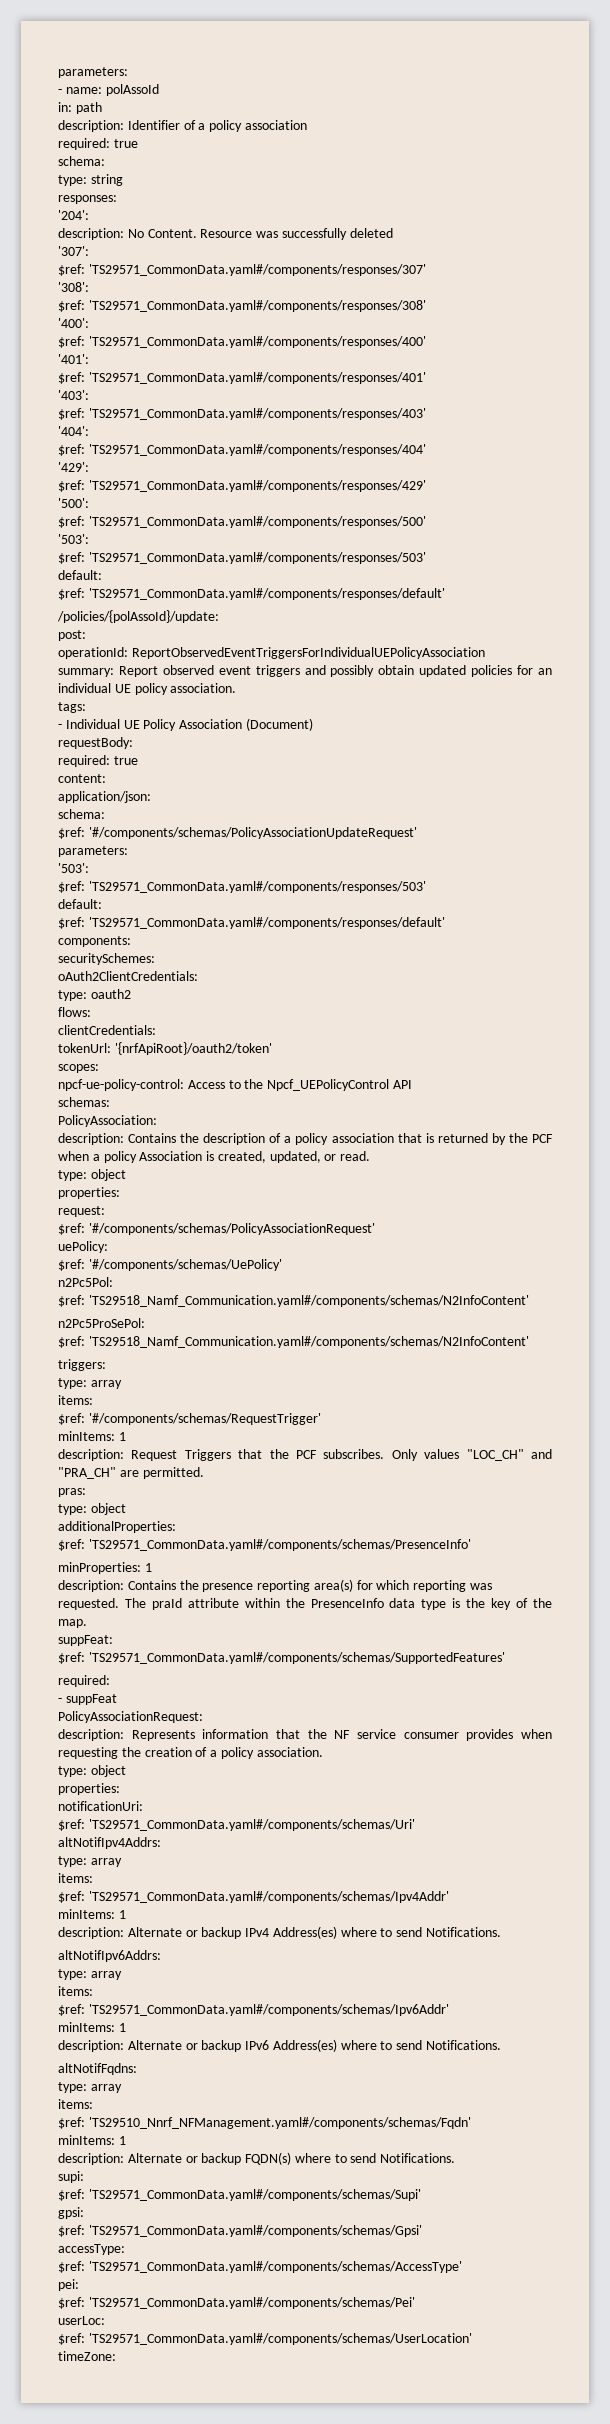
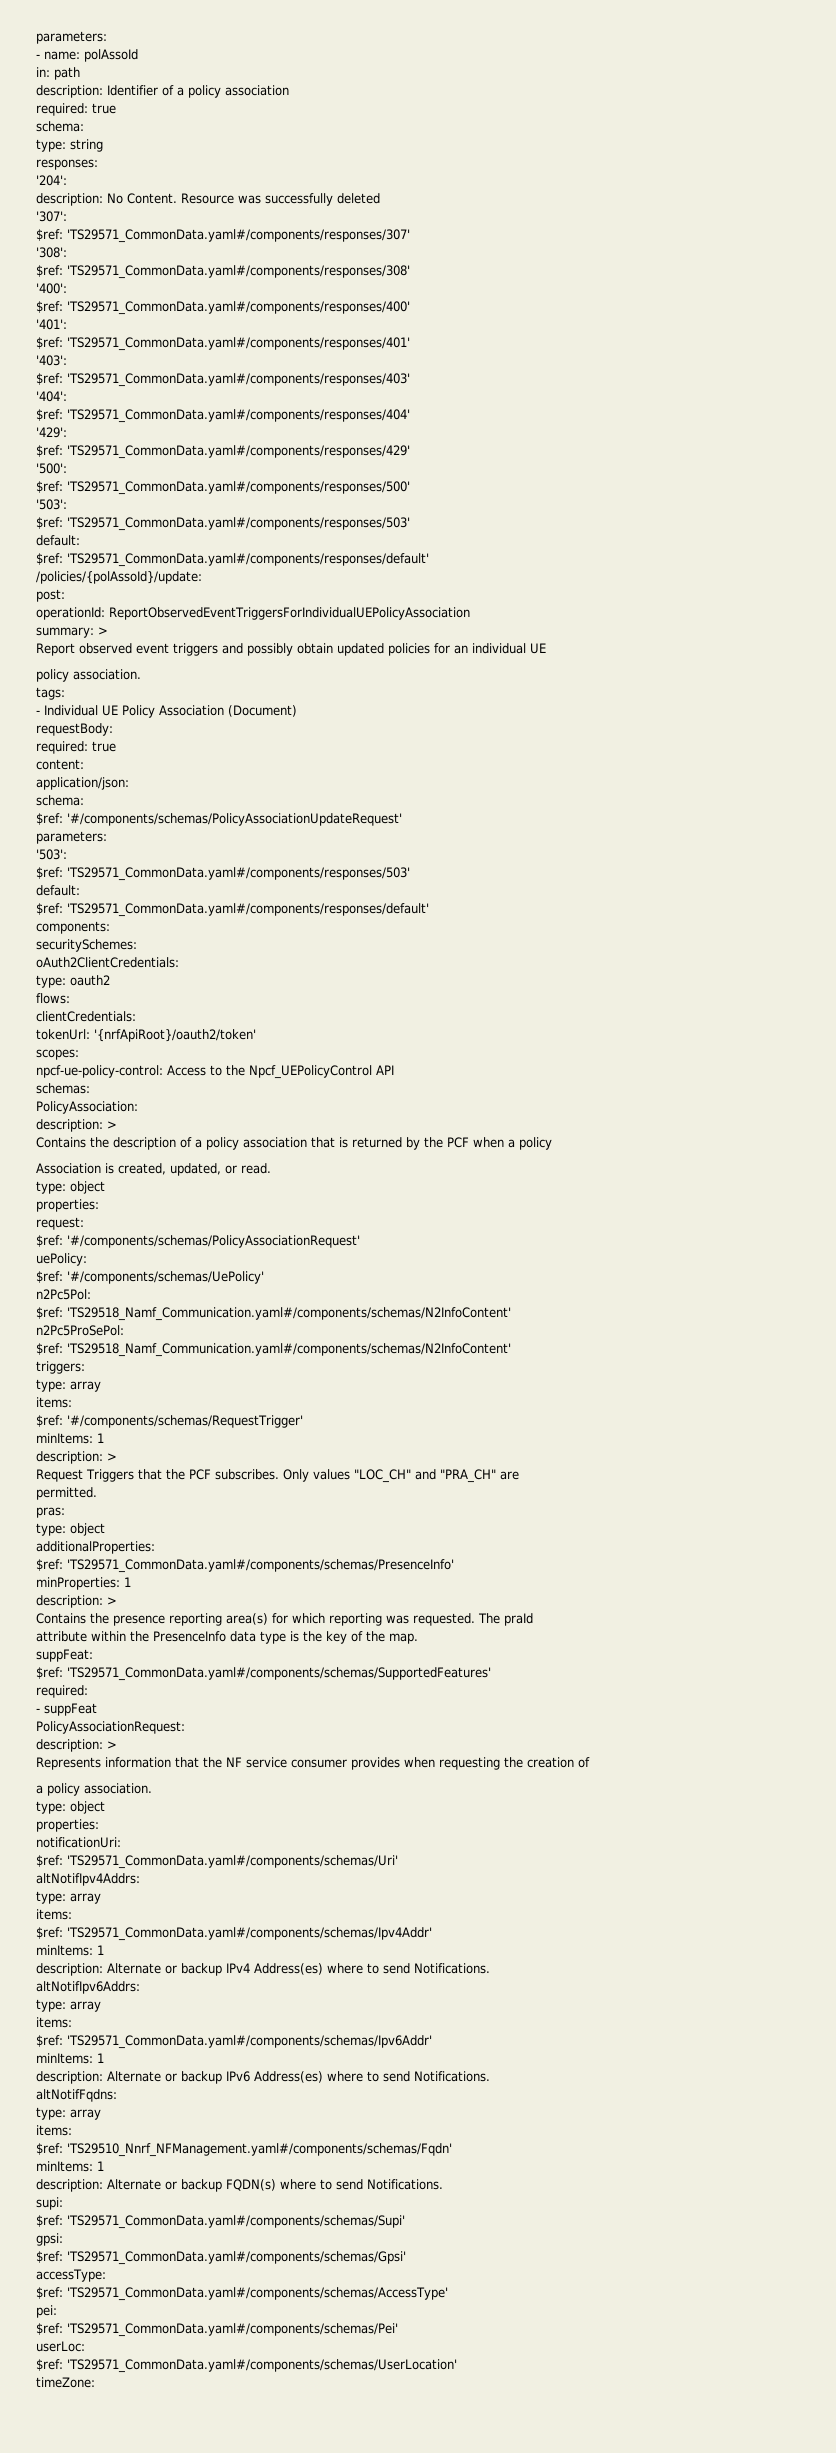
(114, 672) none -> [98,627,108,635] > //
(131, 688) none -> (546, 648) //
(124, 1139) none -> [107,1121,117,1129] > //
(137, 1157) none -> (552, 1143) //
(124, 1455) none -> [107,1453,117,1461] > //
(139, 1473) none -> (519, 1475) //
(124, 1586) none -> [107,1597,117,1605] > //
(182, 1604) none -> (533, 1619) //
(124, 1735) none -> [107,1741,117,1749] > //
(208, 1752) none -> (590, 1762) //

